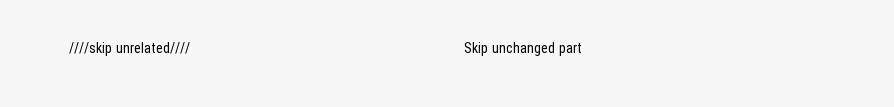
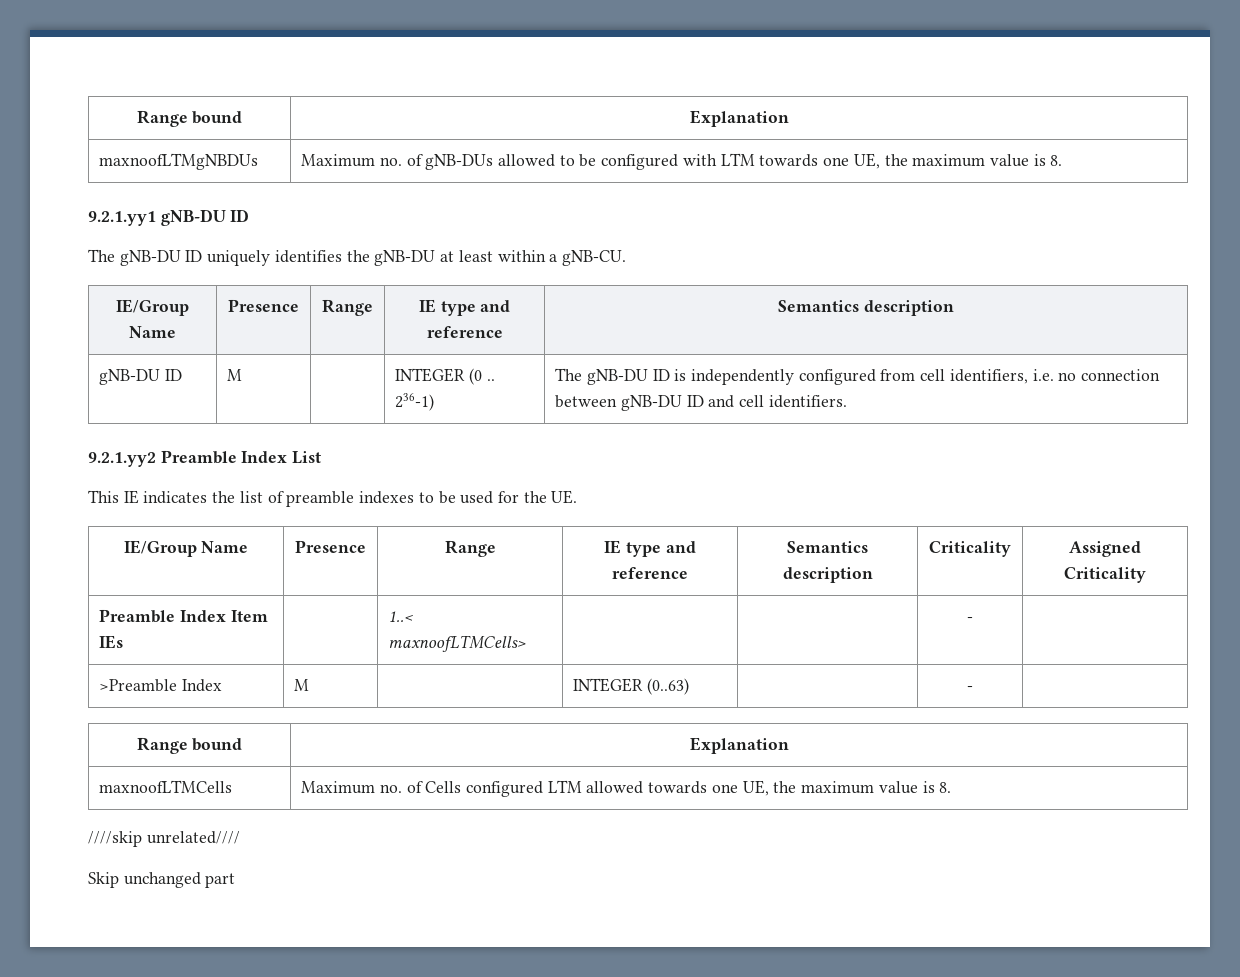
(69, 49) none -> [136,110,243,127] [689,110,789,127] [99,153,259,170] [301,153,1063,170] [88,209,250,226] [88,249,626,266] [116,299,189,316] [129,326,176,338] [228,299,299,312] [322,299,373,316] [418,299,511,316] [426,326,503,338] [778,300,954,316] [99,369,182,385] [227,369,243,381] [395,368,495,385] [395,393,435,411] [555,368,1161,385] [555,395,847,411] [88,450,322,467] [88,490,578,507] [123,540,249,557] [295,540,366,553] [444,540,496,557] [604,540,696,557] [612,567,688,579] [787,541,868,553] [782,567,873,583] [929,541,1011,557] [1069,541,1141,557] [1064,567,1146,583] [99,609,268,623] [99,635,124,649] [388,611,414,622] [388,635,527,652] [967,617,973,622] [99,679,222,692] [294,679,310,691] [573,678,689,695] [967,686,973,691] [136,737,243,754] [689,737,789,754] [99,780,233,793] [301,780,952,797] Range bound | Explanation // maxnoofLTMgNBDUs | Maximum no. of gNB-DUs allowed to be configured with LTM towards one UE, the maximum value is 8. // 9.2.1.yy1 gNB-DU ID // The gNB-DU ID uniquely identifies the gNB-DU at least within a gNB-CU. // IE/Group Name | Presence | Range | IE type and reference | Semantics description // gNB-DU ID | M | | INTEGER (0 .. 236-1) | The gNB-DU ID is independently configured from cell identifiers, i.e. no connection between gNB-DU ID and cell identifiers. // 9.2.1.yy2 Preamble Index List // This IE indicates the list of preamble indexes to be used for the UE. // IE/Group Name | Presence | Range | IE type and reference | Semantics description | Criticality | Assigned Criticality // Preamble Index Item IEs | | 1..< maxnoofLTMCells> | | | - | // >Preamble Index | M | | INTEGER (0..63) | | - | // Range bound | Explanation // maxnoofLTMCells | Maximum no. of Cells configured LTM allowed towards one UE, the maximum value is 8. //

